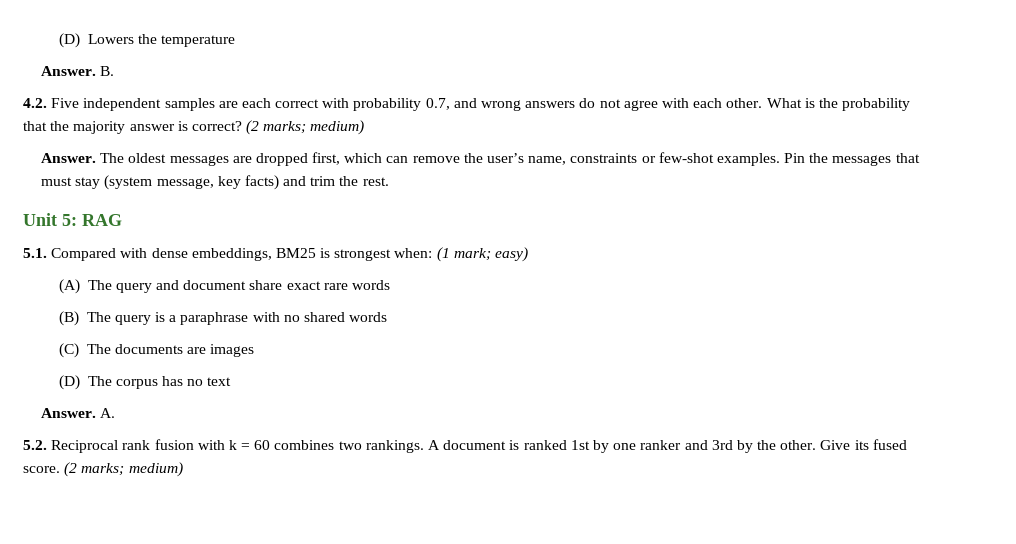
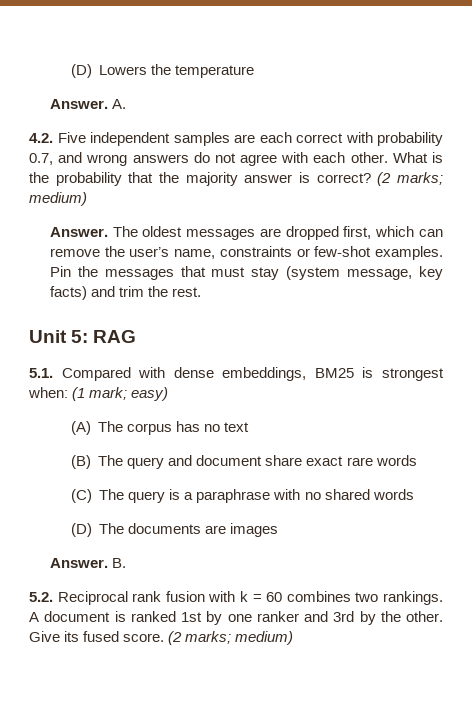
[100,66,115,76] B. -> [111,99,126,109] A.
(112, 285) none -> [127,421,250,435] [70,455,124,469] corpus has no text // (B) The
[58,311,79,326] (B) -> [70,489,92,503] (C)
[58,343,79,358] (C) -> [70,523,92,537] (D)
[58,375,232,390] [40,408,116,418] // (D) The corpus has no text // Answer. A. -> [49,558,126,568] // Answer. B.

